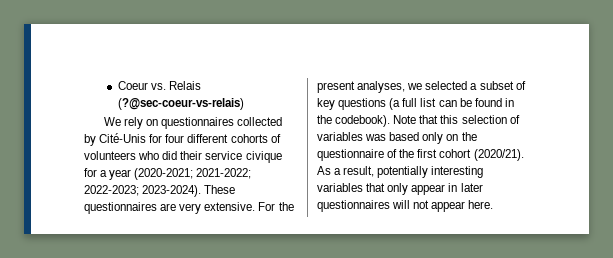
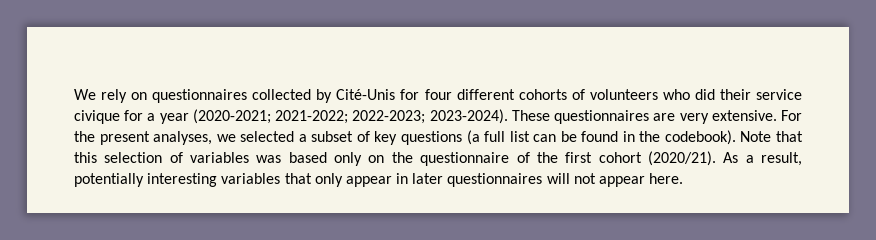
[117,81,201,90] [117,98,244,110] Coeur vs. Relais (?@sec-coeur-vs-relais) // -> (74, 94) none

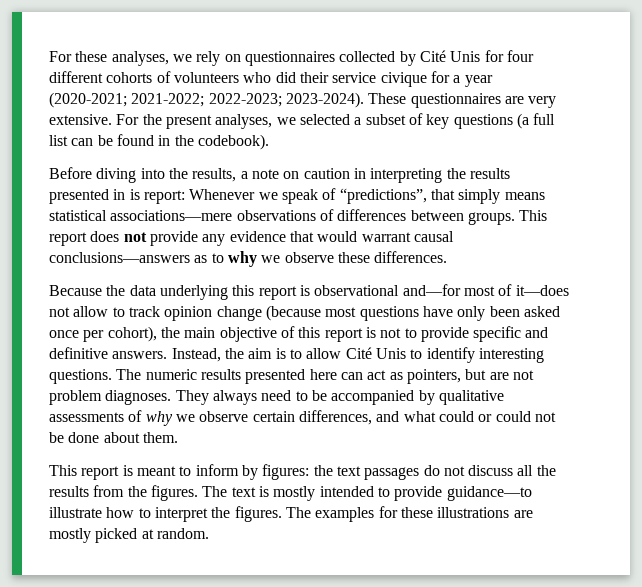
[74,89,96,100] We -> [49,51,192,66] For these analyses, we
[336,89,396,100] Cité-Unis -> [419,50,481,62] Cité Unis
[740,131,803,142] [74,151,803,166] [74,173,684,187] Note that this selection of variables was based only on the questionnaire of the first cohort (2020/21). As a result, potentially interesting variables that only appear in later questionnaires will not appear here. -> [49,167,510,183] [49,188,545,204] [49,209,548,225] [49,231,454,246] [49,251,448,267] [49,284,569,300] [49,305,560,321] [49,326,549,342] [49,347,544,363] [49,369,534,384] [49,390,504,405] [49,410,556,426] [49,432,178,443] [49,464,556,480] [49,485,532,501] [49,506,533,522] [49,528,209,543] // Before diving into the results, a note on caution in interpreting the results presented in is report: Whenever we speak of “predictions”, that simply means statistical associations—mere observations of differences between groups. This report does not provide any evidence that would warrant causal conclusions—answers as to why we observe these differences. // Because the data underlying this report is observational and—for most of it—does not allow to track opinion change (because most questions have only been asked once per cohort), the main objective of this report is not to provide specific and definitive answers. Instead, the aim is to allow Cité Unis to identify interesting questions. The numeric results presented here can act as pointers, but are not problem diagnoses. They always need to be accompanied by qualitative assessments of why we observe certain differences, and what could or could not be done about them. // This report is meant to inform by figures: the text passages do not discuss all the results from the figures. The text is mostly intended to provide guidance—to illustrate how to interpret the figures. The examples for these illustrations are mostly picked at random.

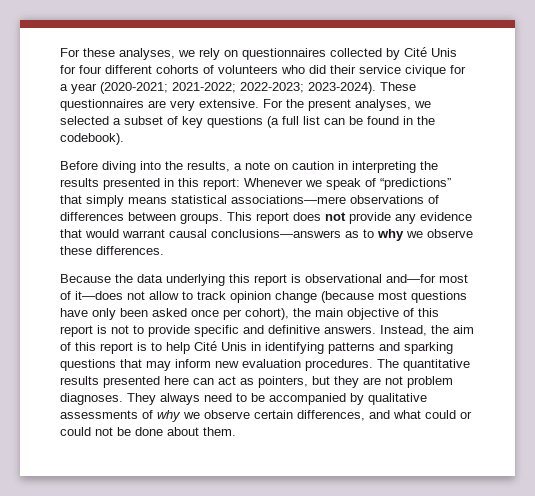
[129,189,140,200] is -> [178,178,199,187] this
[339,188,427,204] “predictions”, -> [380,178,451,190] “predictions”
(273, 353) none -> [60,342,133,354] of this report
[306,347,544,363] [49,369,197,384] allow Cité Unis to identify interesting questions. The numeric -> [166,341,453,354] [60,359,470,371] help Cité Unis in identifying patterns and sparking questions that may inform new evaluation procedures. The quantitative
(487, 374) none -> [334,376,359,388] they
[49,464,556,480] [49,485,532,501] [49,506,533,522] [49,528,209,543] // This report is meant to inform by figures: the text passages do not discuss all the results from the figures. The text is mostly intended to provide guidance—to illustrate how to interpret the figures. The examples for these illustrations are mostly picked at random. -> (236, 431) none

